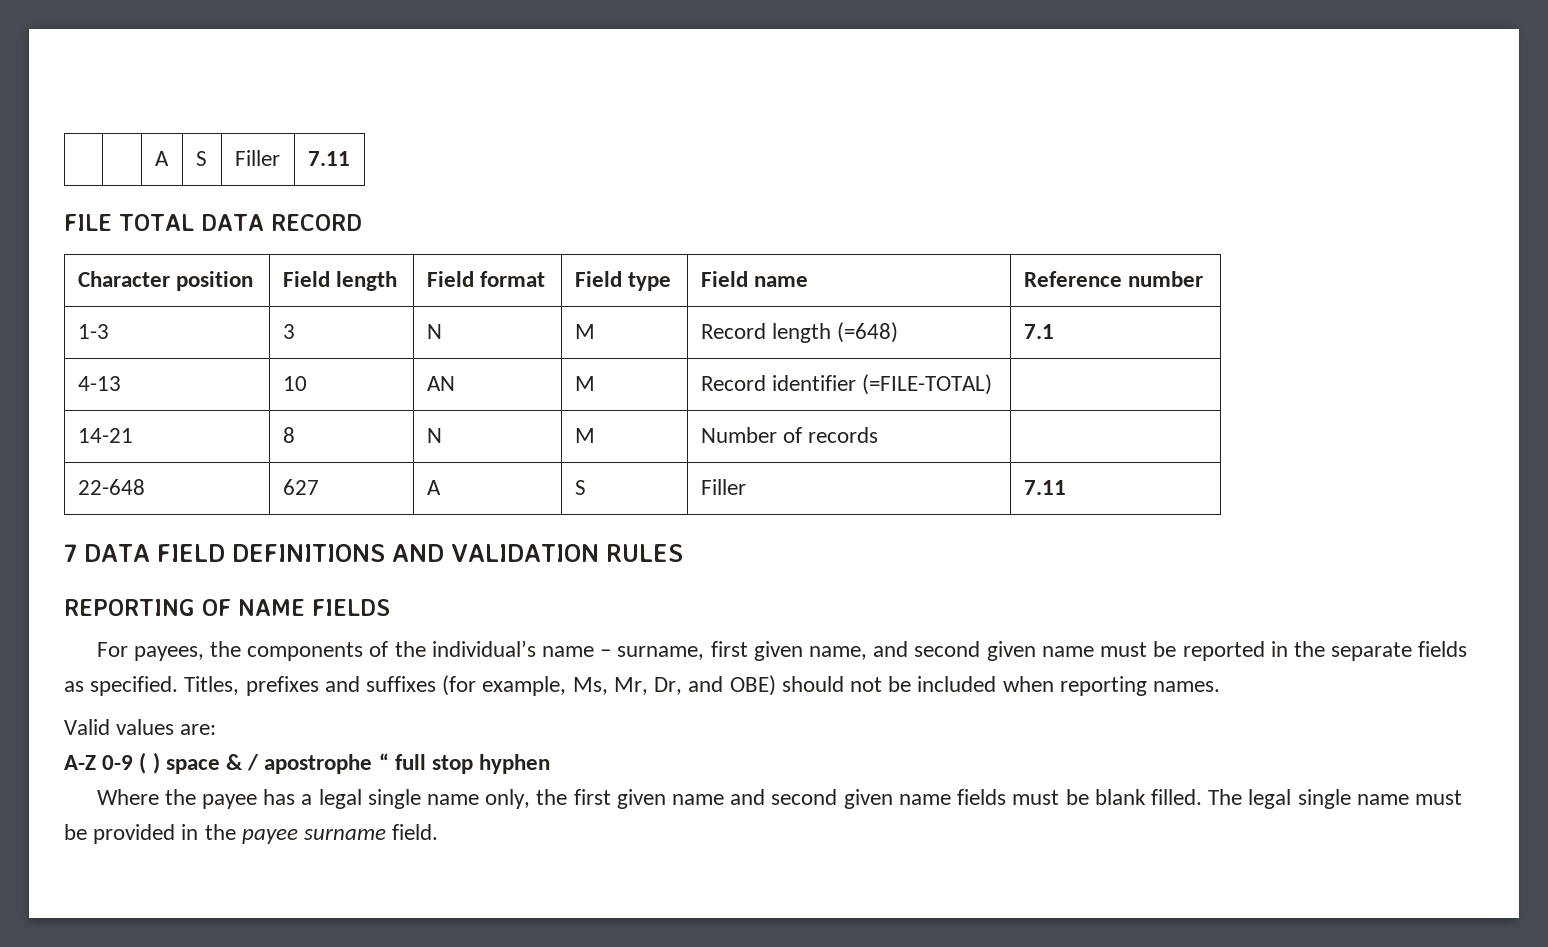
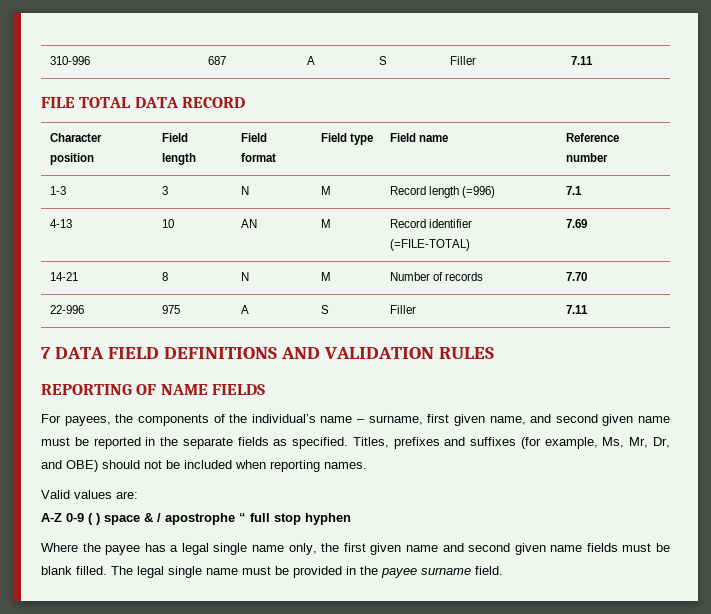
(154, 158) | -> [49,56,90,65] [207,56,226,65] 310-996 | 687
[836,322,898,343] (=648) -> [461,186,495,198] (=996)
(992, 384) none -> [565,219,587,228] 7.69
[77,479,145,495] [282,479,319,495] // 22-648 | 627 -> [565,272,587,281] [49,305,84,314] [161,305,180,314] 7.70 // 22-996 | 975

